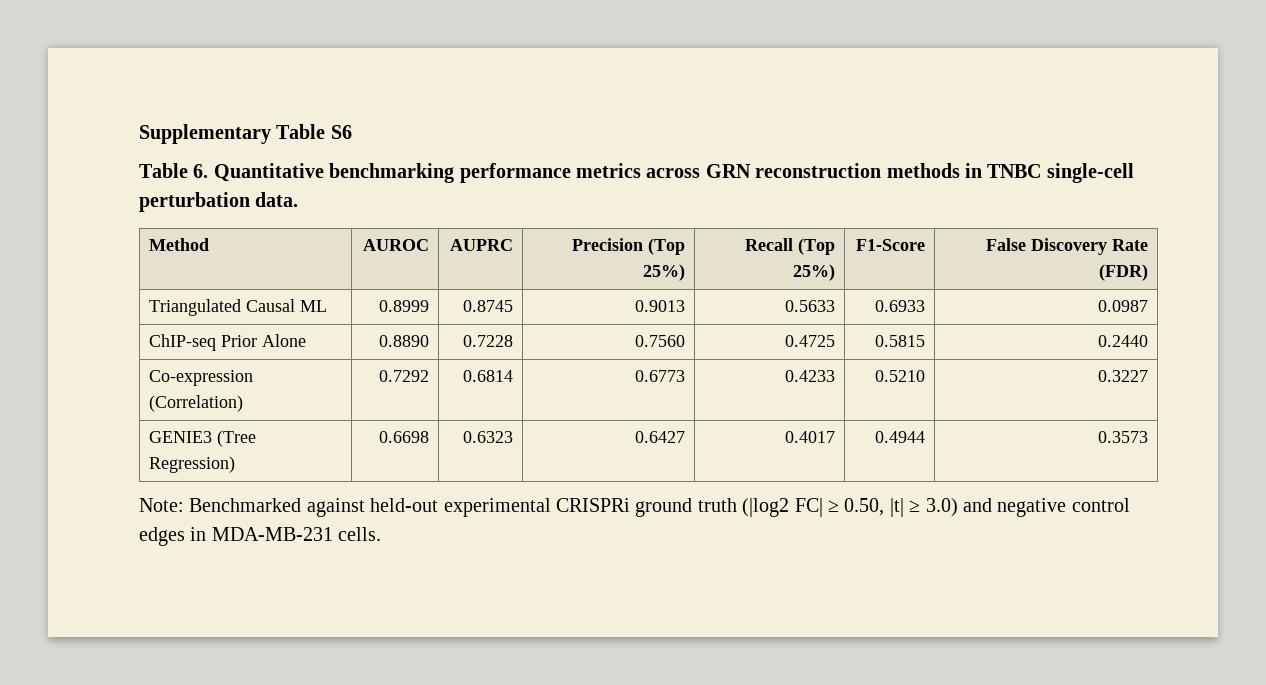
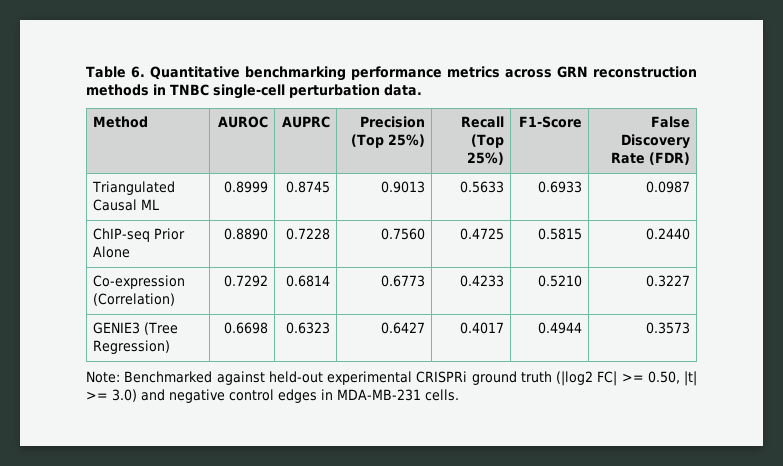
[139,124,352,144] Supplementary Table S6 // -> (86, 72) none
[827,500,839,512] ≥ -> [621,373,644,382] >=
[909,500,921,512] ≥ -> [86,391,108,400] >=

